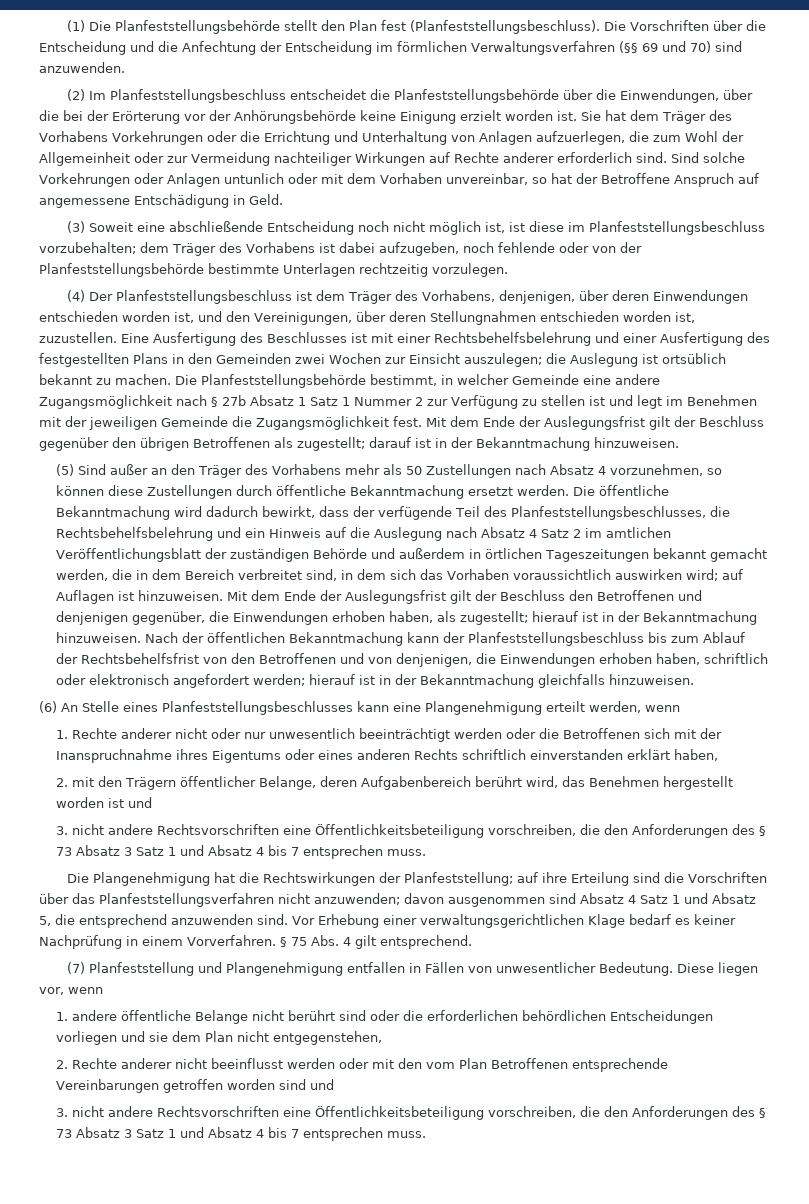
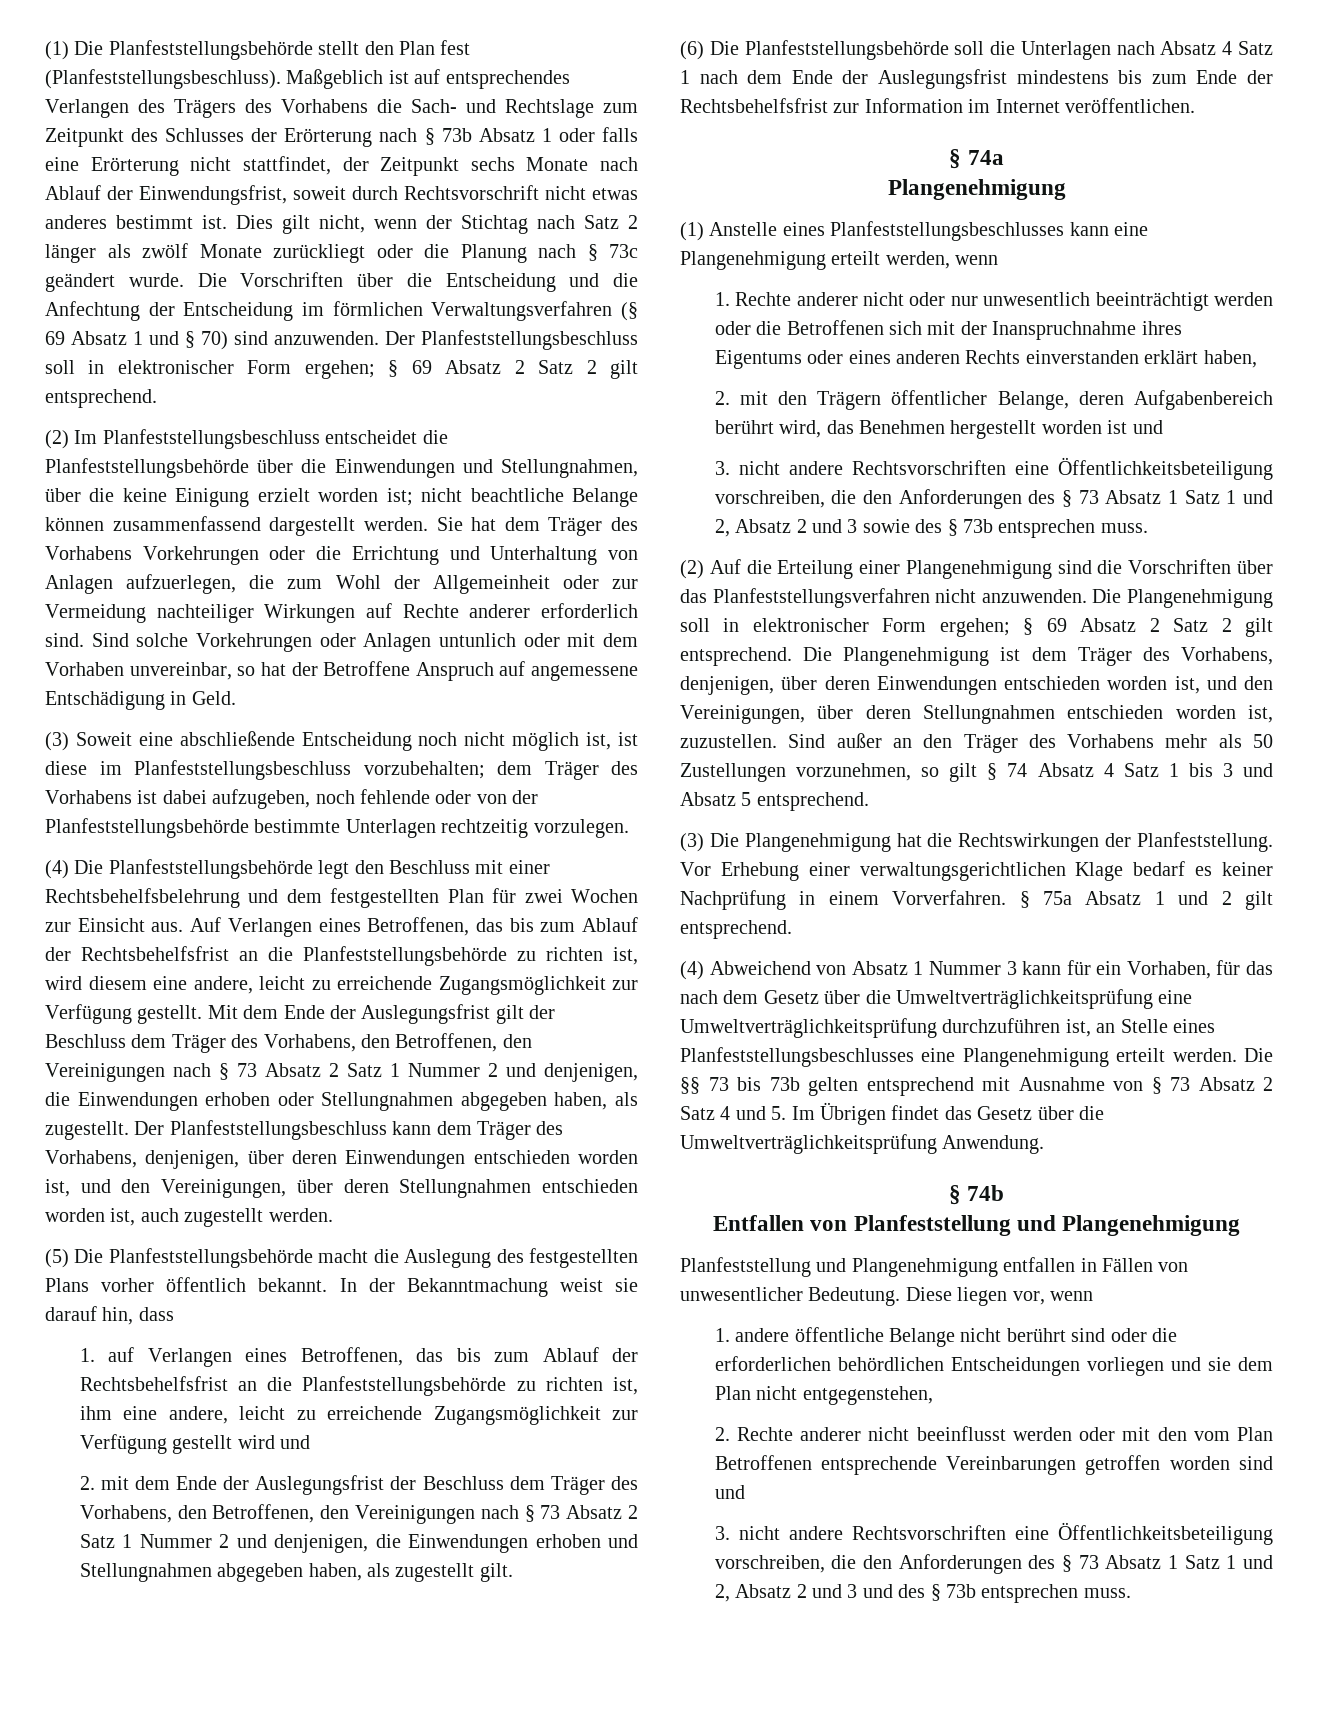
(601, 27) none -> [286,69,570,89] [45,99,638,118] [45,127,639,147] [45,156,638,176] [45,185,638,205] [45,215,638,234] [45,243,638,263] [45,273,184,292] Maßgeblich ist auf entsprechendes Verlangen des Trägers des Vorhabens die Sach- und Rechtslage zum Zeitpunkt des Schlusses der Erörterung nach § 73b Absatz 1 oder falls eine Erörterung nicht stattfindet, der Zeitpunkt sechs Monate nach Ablauf der Einwendungsfrist, soweit durch Rechtsvorschrift nicht etwas anderes bestimmt ist. Dies gilt nicht, wenn der Stichtag nach Satz 2 länger als zwölf Monate zurückliegt oder die Planung nach § 73c geändert wurde.
[619,41,742,53] [39,62,125,73] (§§ 69 und 70) sind anzuwenden. -> [621,302,639,321] [45,330,638,350] [45,360,638,379] [45,389,157,408] (§ 69 Absatz 1 und § 70) sind anzuwenden. Der Planfeststellungsbeschluss soll in elektronischer Form ergehen; § 69 Absatz 2 Satz 2 gilt entsprechend.
[620,89,754,103] [39,110,577,124] Einwendungen, über die bei der Erörterung vor der Anhörungsbehörde keine Einigung erzielt worden ist. -> [334,459,638,478] [45,488,639,507] [45,516,428,536] Einwendungen und Stellungnahmen, über die keine Einigung erzielt worden ist; nicht beachtliche Belange können zusammenfassend dargestellt werden.
[89,290,313,304] Der Planfeststellungsbeschluss ist -> [74,859,550,879] [45,888,639,908] [45,917,638,937] [45,946,638,966] [45,976,638,995] [45,1004,556,1024] [45,1033,532,1053] [45,1063,638,1082] [45,1092,638,1111] [45,1120,432,1140] Die Planfeststellungsbehörde legt den Beschluss mit einer Rechtsbehelfsbelehrung und dem festgestellten Plan für zwei Wochen zur Einsicht aus. Auf Verlangen eines Betroffenen, das bis zum Ablauf der Rechtsbehelfsfrist an die Planfeststellungsbehörde zu richten ist, wird diesem eine andere, leicht zu erreichende Zugangsmöglichkeit zur Verfügung gestellt. Mit dem Ende der Auslegungsfrist gilt der Beschluss dem Träger des Vorhabens, den Betroffenen, den Vereinigungen nach § 73 Absatz 2 Satz 1 Nummer 2 und denjenigen, die Einwendungen erhoben oder Stellungnahmen abgegeben haben, als zugestellt. Der Planfeststellungsbeschluss kann
[39,332,770,346] [39,353,726,367] [39,374,660,388] [39,395,757,409] [39,416,764,430] [39,437,679,451] [56,464,723,478] [56,485,670,499] [56,506,731,520] [56,527,672,541] [56,548,768,562] [56,569,744,581] [56,590,703,604] [56,611,758,625] [56,632,746,646] [56,653,769,667] [56,674,695,688] [39,701,119,713] zuzustellen. Eine Ausfertigung des Beschlusses ist mit einer Rechtsbehelfsbelehrung und einer Ausfertigung des festgestellten Plans in den Gemeinden zwei Wochen zur Einsicht auszulegen; die Auslegung ist ortsüblich bekannt zu machen. Die Planfeststellungsbehörde bestimmt, in welcher Gemeinde eine andere Zugangsmöglichkeit nach § 27b Absatz 1 Satz 1 Nummer 2 zur Verfügung zu stellen ist und legt im Benehmen mit der jeweiligen Gemeinde die Zugangsmöglichkeit fest. Mit dem Ende der Auslegungsfrist gilt der Beschluss gegenüber den übrigen Betroffenen als zugestellt; darauf ist in der Bekanntmachung hinzuweisen. // (5) Sind außer an den Träger des Vorhabens mehr als 50 Zustellungen nach Absatz 4 vorzunehmen, so können diese Zustellungen durch öffentliche Bekanntmachung ersetzt werden. Die öffentliche Bekanntmachung wird dadurch bewirkt, dass der verfügende Teil des Planfeststellungsbeschlusses, die Rechtsbehelfsbelehrung und ein Hinweis auf die Auslegung nach Absatz 4 Satz 2 im amtlichen Veröffentlichungsblatt der zuständigen Behörde und außerdem in örtlichen Tageszeitungen bekannt gemacht werden, die in dem Bereich verbreitet sind, in dem sich das Vorhaben voraussichtlich auswirken wird; auf Auflagen ist hinzuweisen. Mit dem Ende der Auslegungsfrist gilt der Beschluss den Betroffenen und denjenigen gegenüber, die Einwendungen erhoben haben, als zugestellt; hierauf ist in der Bekanntmachung hinzuweisen. Nach der öffentlichen Bekanntmachung kann der Planfeststellungsbeschluss bis zum Ablauf der Rechtsbehelfsfrist von den Betroffenen und von denjenigen, die Einwendungen erhoben haben, schriftlich oder elektronisch angefordert werden; hierauf ist in der Bekanntmachung gleichfalls hinzuweisen. // (6) An Stelle -> [140,1208,333,1227] [45,1248,639,1268] [45,1277,638,1297] [45,1306,174,1325] [79,1347,638,1367] [79,1376,638,1396] [79,1406,638,1425] [79,1434,310,1454] [79,1475,638,1495] [79,1504,638,1524] [79,1534,638,1553] [79,1563,513,1582] [680,40,1273,60] [680,69,1273,89] [680,98,1195,113] [949,149,1004,169] [887,179,1066,200] [680,222,778,241] auch zugestellt werden. // (5) Die Planfeststellungsbehörde macht die Auslegung des festgestellten Plans vorher öffentlich bekannt. In der Bekanntmachung weist sie darauf hin, dass // 1. auf Verlangen eines Betroffenen, das bis zum Ablauf der Rechtsbehelfsfrist an die Planfeststellungsbehörde zu richten ist, ihm eine andere, leicht zu erreichende Zugangsmöglichkeit zur Verfügung gestellt wird und // 2. mit dem Ende der Auslegungsfrist der Beschluss dem Träger des Vorhabens, den Betroffenen, den Vereinigungen nach § 73 Absatz 2 Satz 1 Nummer 2 und denjenigen, die Einwendungen erhoben und Stellungnahmen abgegeben haben, als zugestellt gilt. // (6) Die Planfeststellungsbehörde soll die Unterlagen nach Absatz 4 Satz 1 nach dem Ende der Auslegungsfrist mindestens bis zum Ende der Rechtsbehelfsfrist zur Information im Internet veröffentlichen. // § 74a // Plangenehmigung // (1) Anstelle
[462,749,527,760] schriftlich -> (1021, 357) none
[124,845,427,859] [67,872,630,886] 3 Satz 1 und Absatz 4 bis 7 entsprechen muss. // Die Plangenehmigung hat die Rechtswirkungen der Planfeststellung; auf ihre Erteilung -> [1168,490,1273,504] [714,519,1148,538] [680,559,1052,579] 1 Satz 1 und 2, Absatz 2 und 3 sowie des § 73b entsprechen muss. // (2) Auf die Erteilung einer Plangenehmigung
[314,893,756,907] [39,914,288,928] anzuwenden; davon ausgenommen sind Absatz 4 Satz 1 und Absatz 5, die entsprechend anzuwenden sind. -> [981,589,1273,608] [680,618,1273,637] [680,647,1274,666] [680,676,1273,695] [680,705,1273,724] [680,733,1273,753] [680,763,1273,782] [680,792,869,811] [680,832,1273,852] anzuwenden. Die Plangenehmigung soll in elektronischer Form ergehen; § 69 Absatz 2 Satz 2 gilt entsprechend. Die Plangenehmigung ist dem Träger des Vorhabens, denjenigen, über deren Einwendungen entschieden worden ist, und den Vereinigungen, über deren Stellungnahmen entschieden worden ist, zuzustellen. Sind außer an den Träger des Vorhabens mehr als 50 Zustellungen vorzunehmen, so gilt § 74 Absatz 4 Satz 1 bis 3 und Absatz 5 entsprechend. // (3) Die Plangenehmigung hat die Rechtswirkungen der Planfeststellung.
[291,935,472,949] [67,962,86,974] 75 Abs. 4 gilt entsprechend. // (7) -> [1043,891,1273,910] [680,920,792,939] [680,960,1273,980] [680,989,1193,1009] [680,1018,1215,1038] [680,1047,1273,1067] [680,1077,1273,1096] [680,1102,1104,1125] [680,1134,1045,1154] [948,1185,1005,1205] [713,1215,1240,1236] 75a Absatz 1 und 2 gilt entsprechend. // (4) Abweichend von Absatz 1 Nummer 3 kann für ein Vorhaben, für das nach dem Gesetz über die Umweltverträglichkeitsprüfung eine Umweltverträglichkeitsprüfung durchzuführen ist, an Stelle eines Planfeststellungsbeschlusses eine Plangenehmigung erteilt werden. Die §§ 73 bis 73b gelten entsprechend mit Ausnahme von § 73 Absatz 2 Satz 4 und 5. Im Übrigen findet das Gesetz über die Umweltverträglichkeitsprüfung Anwendung. // § 74b // Entfallen von Planfeststellung und Plangenehmigung //
[124,1127,300,1138] 3 Satz 1 und Absatz 4 bis 7 -> [1168,1555,1273,1569] [714,1584,976,1602] 1 Satz 1 und 2, Absatz 2 und 3 und des § 73b

